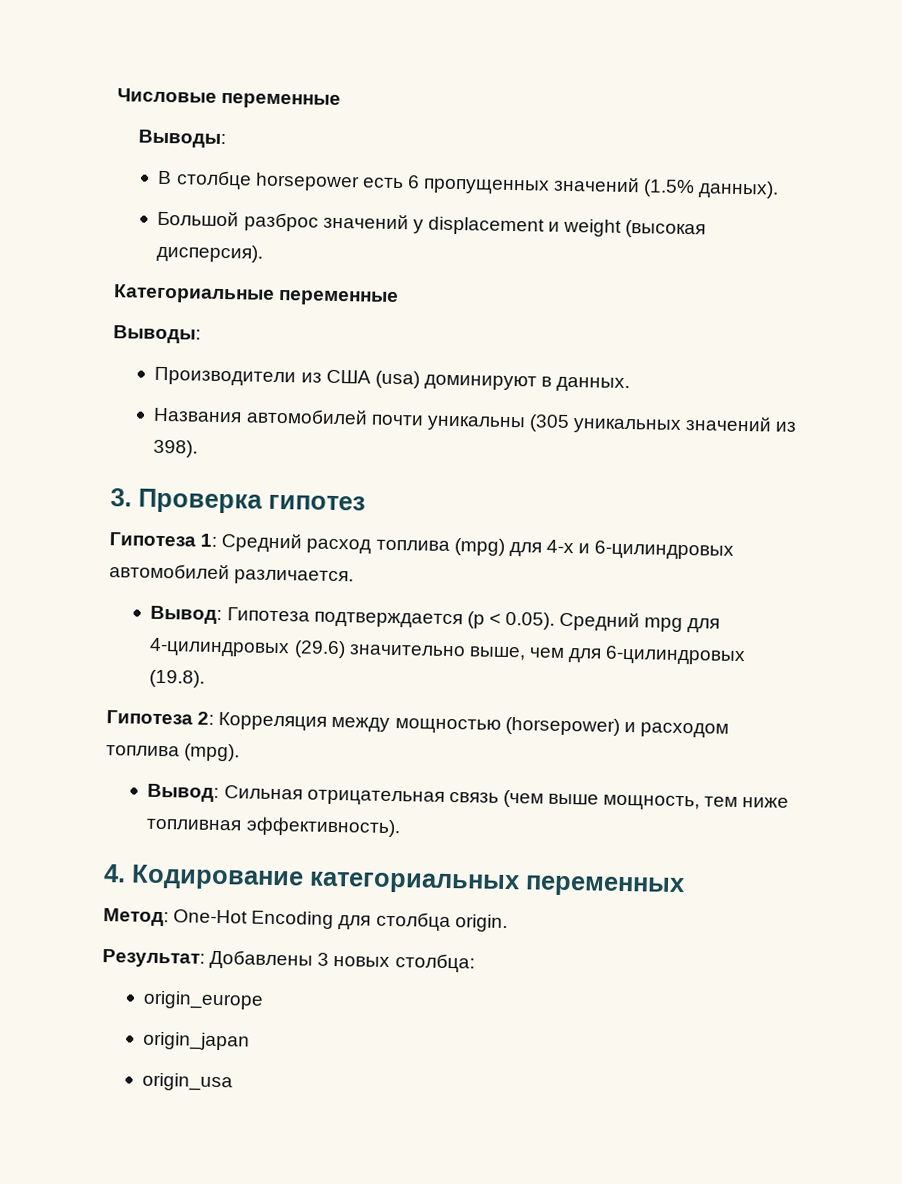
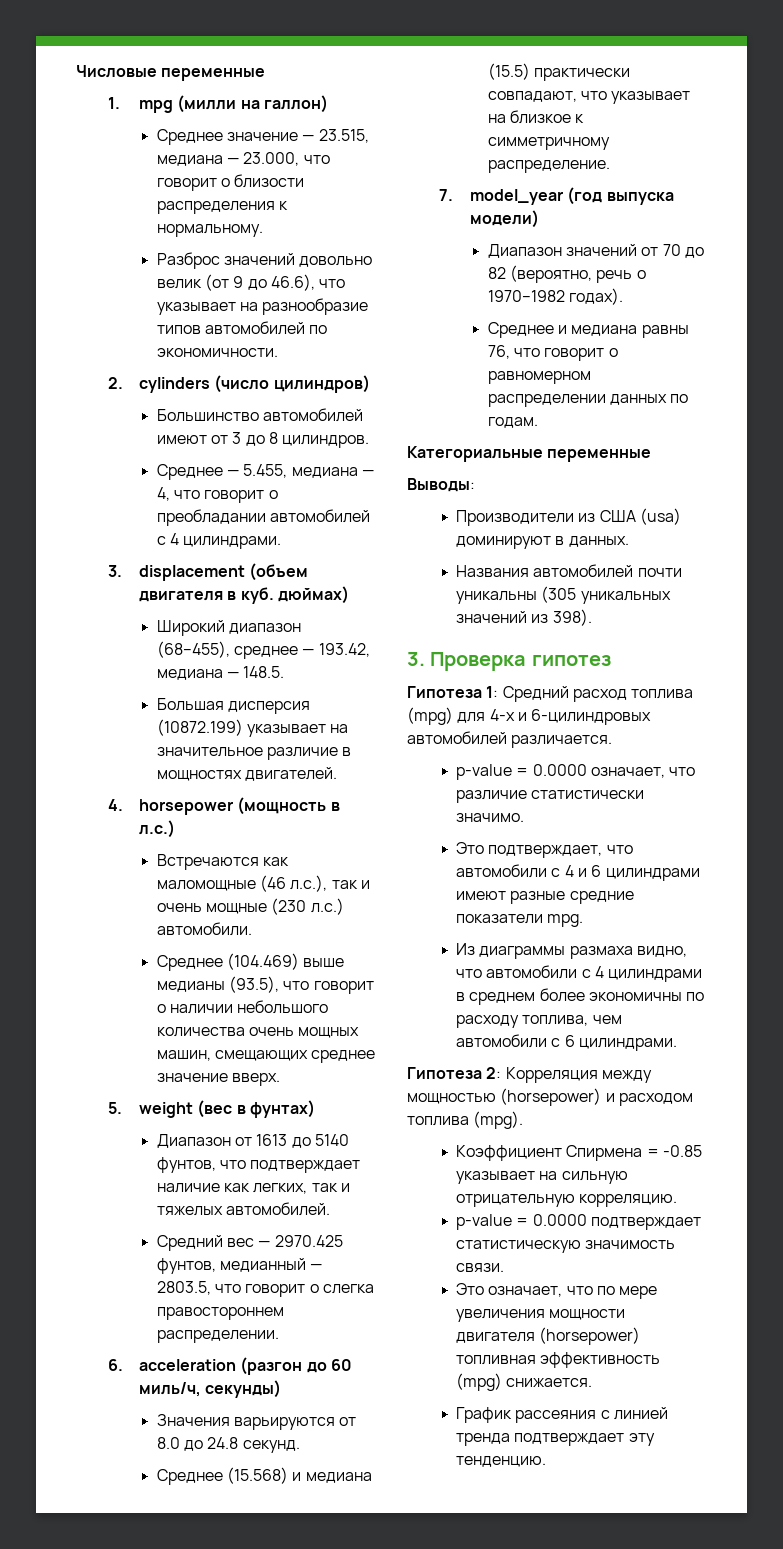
[137,129,226,149] [158,170,780,199] [157,210,707,239] [156,243,264,263] Выводы: // В столбце horsepower есть 6 пропущенных значений (1.5% данных). // Большой разброс значений у displacement и weight (высокая дисперсия). -> [107,95,328,113] [156,129,369,145] [156,152,330,166] [156,174,305,191] [156,201,288,214] [156,224,263,237] [156,252,373,269] [156,274,346,291] [156,298,369,315] [156,321,328,335] [156,348,278,357] [107,375,370,393] [156,408,363,422] [156,432,370,448] [156,464,374,480] [156,487,278,503] [156,509,370,526] [156,533,282,549] [107,563,309,581] [139,586,349,604] [156,620,301,636] [156,641,370,659] [156,666,285,680] [156,698,310,714] [156,719,349,737] [156,747,352,760] [156,767,337,781] [107,797,340,815] [139,820,176,838] [156,854,289,870] [156,875,370,892] [156,898,344,915] [156,922,252,936] [156,953,345,971] [156,976,374,994] [156,1000,329,1014] [156,1027,360,1038] [156,1050,376,1063] [156,1073,280,1086] [107,1100,315,1118] [156,1134,349,1148] [156,1157,361,1173] [156,1183,350,1194] [156,1202,330,1216] [156,1235,343,1251] [156,1258,323,1274] [156,1281,374,1297] [156,1307,284,1320] [156,1330,279,1343] [107,1357,352,1375] [139,1380,282,1398] [156,1414,357,1430] [156,1437,300,1453] [156,1467,372,1485] [487,63,630,81] [487,91,691,104] [487,110,585,124] [487,137,610,150] [487,160,610,173] [438,187,674,205] [470,210,540,228] [487,244,704,258] [487,265,646,283] [487,288,623,305] [487,322,689,338] [487,345,618,361] [487,371,591,384] [487,394,689,407] [487,417,538,428] 1. mpg (милли на галлон) // Среднее значение — 23.515, медиана — 23.000, что говорит о близости распределения к нормальному. // Разброс значений довольно велик (от 9 до 46.6), что указывает на разнообразие типов автомобилей по экономичности. // 2. cylinders (число цилиндров) // Большинство автомобилей имеют от 3 до 8 цилиндров. // Среднее — 5.455, медиана — 4, что говорит о преобладании автомобилей с 4 цилиндрами. // 3. displacement (объем двигателя в куб. дюймах) // Широкий диапазон (68–455), среднее — 193.42, медиана — 148.5. // Большая дисперсия (10872.199) указывает на значительное различие в мощностях двигателей. // 4. horsepower (мощность в л.с.) // Встречаются как маломощные (46 л.с.), так и очень мощные (230 л.с.) автомобили. // Среднее (104.469) выше медианы (93.5), что говорит о наличии небольшого количества очень мощных машин, смещающих среднее значение вверх. // 5. weight (вес в фунтах) // Диапазон от 1613 до 5140 фунтов, что подтверждает наличие как легких, так и тяжелых автомобилей. // Средний вес — 2970.425 фунтов, медианный — 2803.5, что говорит о слегка правостороннем распределении. // 6. acceleration (разгон до 60 миль/ч, секунды) // Значения варьируются от 8.0 до 24.8 секунд. // Среднее (15.568) и медиана (15.5) практически совпадают, что указывает на близкое к симметричному распределение. // 7. model_year (год выпуска модели) // Диапазон значений от 70 до 82 (вероятно, речь о 1970–1982 годах). // Среднее и медиана равны 76, что говорит о равномерном распределении данных по годам.
[150,605,721,633] [149,637,747,666] [149,669,206,688] Вывод: Гипотеза подтверждается (p < 0.05). Средний mpg для 4-цилиндровых (29.6) значительно выше, чем для 6-цилиндровых (19.8). -> [456,764,696,780] [456,790,645,803] [456,813,525,822] [456,842,633,858] [456,864,700,881] [456,891,634,904] [456,914,584,927] [456,943,688,959] [456,965,703,982] [456,988,705,1005] [456,1015,622,1028] [456,1034,678,1051] p-value = 0.0000 означает, что различие статистически значимо. // Это подтверждает, что автомобили с 4 и 6 цилиндрами имеют разные средние показатели mpg. // Из диаграммы размаха видно, что автомобили с 4 цилиндрами в среднем более экономичны по расходу топлива, чем автомобили с 6 цилиндрами.
[147,783,790,811] [146,816,401,838] [103,864,685,898] [103,908,508,933] [102,949,475,973] [143,990,265,1010] [143,1031,251,1051] [142,1072,234,1092] Вывод: Сильная отрицательная связь (чем выше мощность, тем ниже топливная эффективность). // 4. Кодирование категориальных переменных // Метод: One-Hot Encoding для столбца origin. // Результат: Добавлены 3 новых столбца: // origin_europe // origin_japan // origin_usa -> [456,1145,703,1161] [456,1171,628,1184] [456,1194,678,1207] [456,1214,702,1230] [456,1240,676,1253] [456,1263,505,1272] [456,1283,658,1299] [456,1309,626,1322] [456,1327,641,1345] [456,1352,661,1368] [456,1373,593,1391] [456,1407,669,1423] [456,1433,655,1446] [456,1456,547,1467] Коэффициент Спирмена = -0.85 указывает на сильную отрицательную корреляцию. // p-value = 0.0000 подтверждает статистическую значимость связи. // Это означает, что по мере увеличения мощности двигателя (horsepower) топливная эффективность (mpg) снижается. // График рассеяния с линией тренда подтверждает эту тенденцию.

